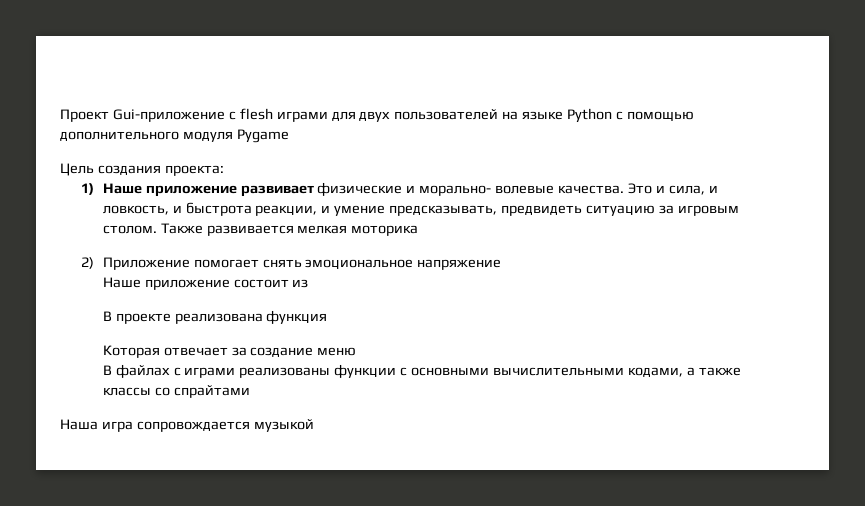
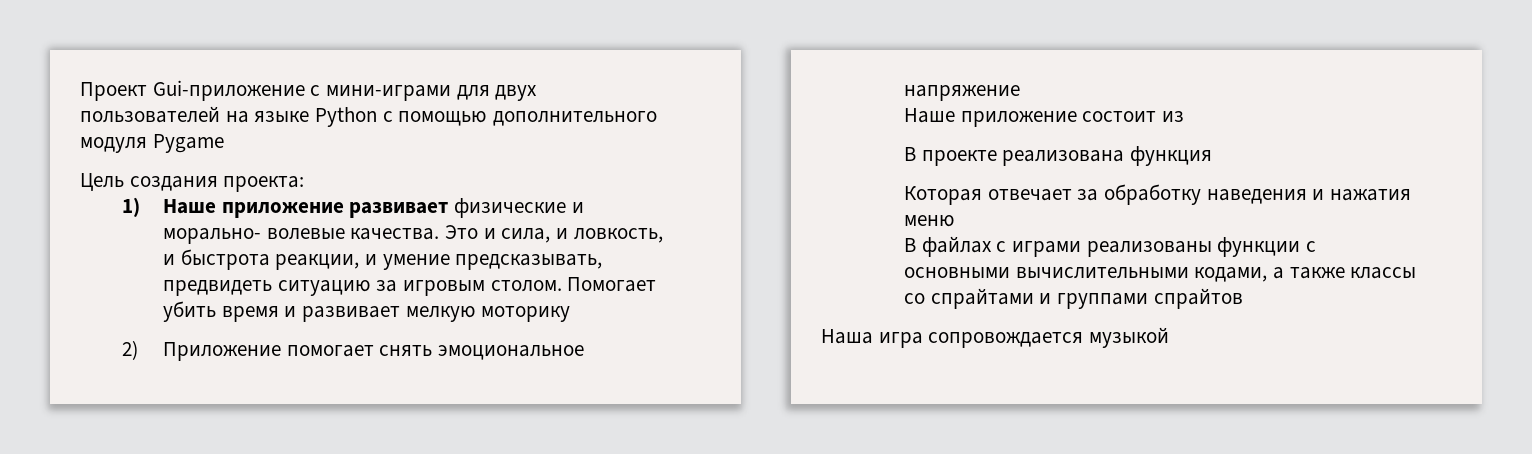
[239,108,328,122] flesh играми -> [326,85,452,101] мини-играми
[160,223,419,236] Также развивается мелкая моторика -> [567,277,657,292] [163,301,571,322] Помогает убить время и развивает мелкую моторику
[250,347,314,357] создание -> [1104,184,1412,205] обработку наведения и нажатия
(250, 391) none -> [1039,288,1243,309] и группами спрайтов

